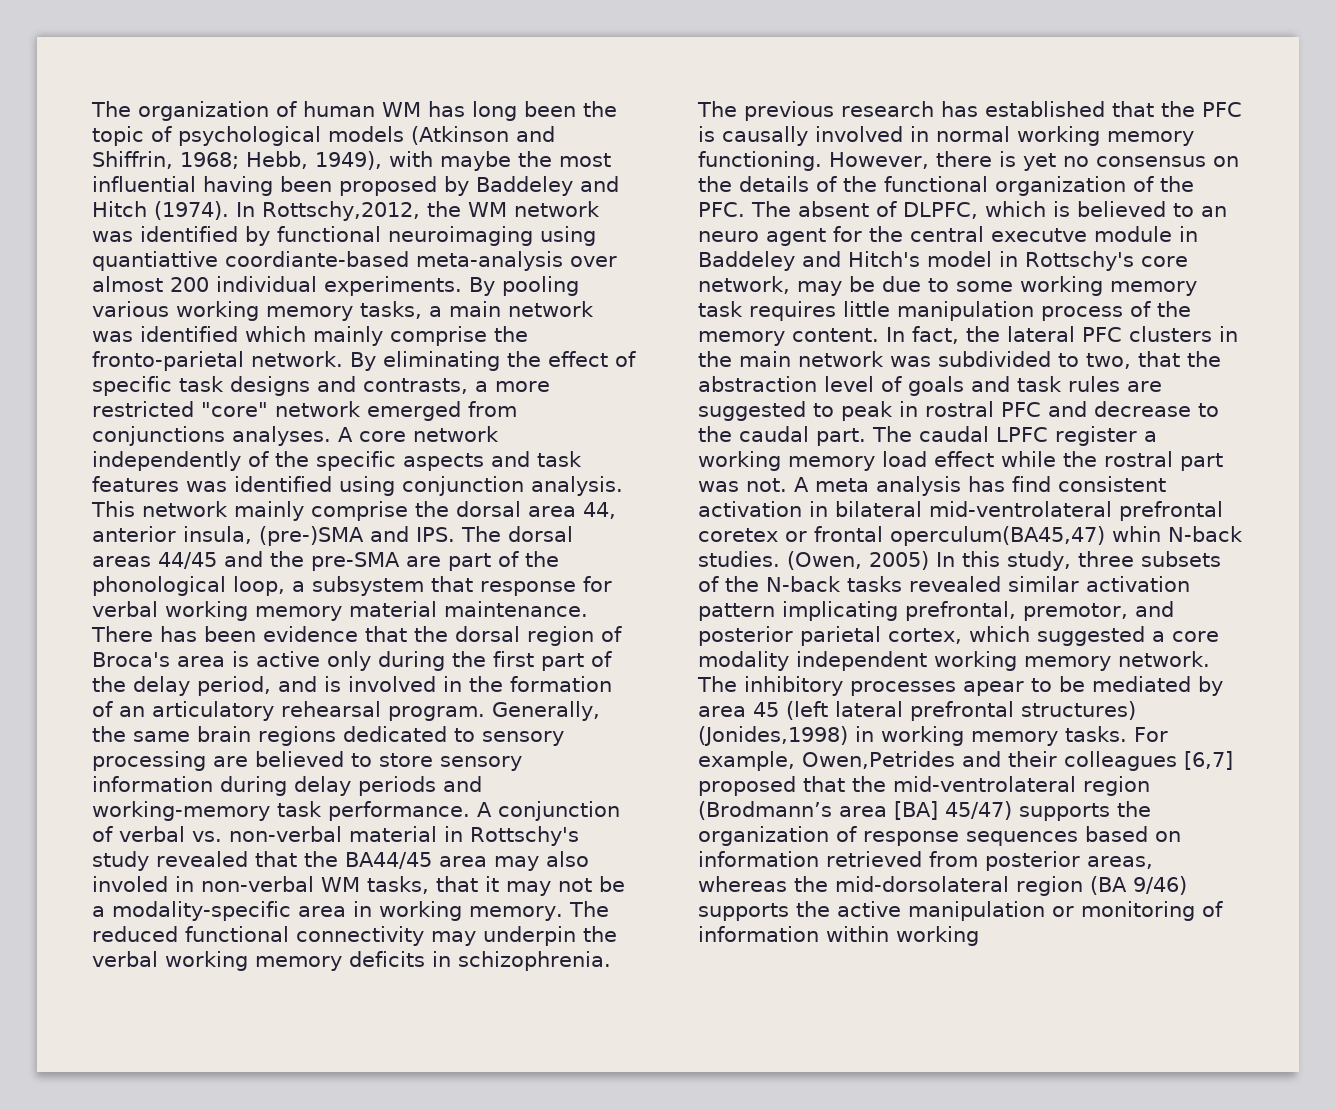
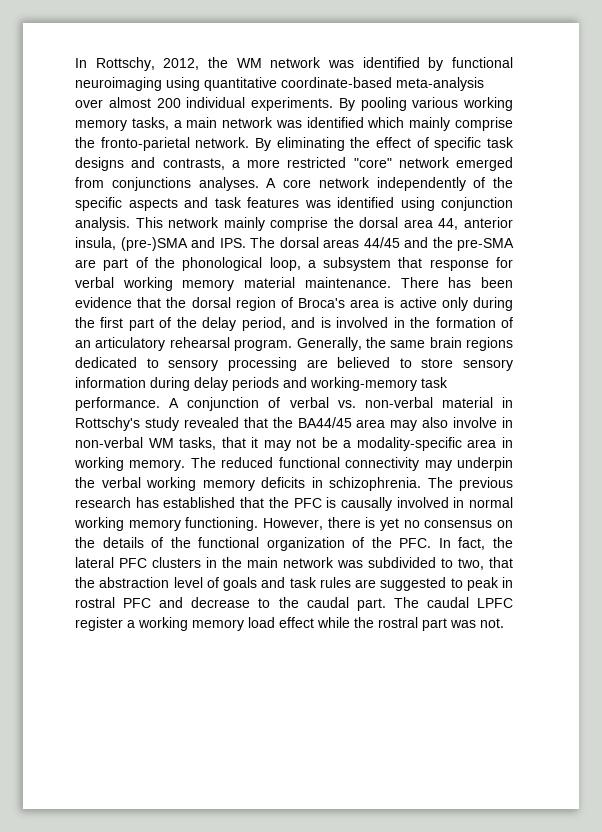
[91,101,617,121] [92,126,555,146] [92,151,611,171] [92,176,619,196] [92,201,420,221] The organization of human WM has long been the topic of psychological models (Atkinson and Shiffrin, 1968; Hebb, 1949), with maybe the most influential having been proposed by Baddeley and Hitch (1974). In Rottschy,2012, -> [75,57,200,71] In Rottschy, 2012,
[92,251,409,271] quantiattive coordiante-based -> [204,77,392,91] quantitative coordinate-based
[92,876,168,892] involed -> [453,417,498,428] involve
[751,201,1227,219] [698,226,1198,246] [698,251,1188,271] [698,276,1197,296] [698,301,1191,321] [698,328,879,346] The absent of DLPFC, which is believed to an neuro agent for the central executve module in Baddeley and Hitch's model in Rottschy's core network, may be due to some working memory task requires little manipulation process of the memory content. -> (432, 543) none
[794,476,1166,496] [698,501,1223,521] [698,526,1243,546] [698,551,1221,571] [698,576,1190,592] [698,601,1174,621] [698,626,1219,646] [698,651,1210,671] [697,676,1223,696] [698,701,1136,721] [698,726,1168,746] [698,751,1233,771] [698,776,1150,796] [698,801,1151,821] [698,826,1181,846] [698,851,1153,871] [698,876,1187,896] [698,901,1223,921] [698,926,979,946] A meta analysis has find consistent activation in bilateral mid-ventrolateral prefrontal coretex or frontal operculum(BA45,47) whin N-back studies. (Owen, 2005) In this study, three subsets of the N-back tasks revealed similar activation pattern implicating prefrontal, premotor, and posterior parietal cortex, which suggested a core modality independent working memory network. The inhibitory processes apear to be mediated by area 45 (left lateral prefrontal structures) (Jonides,1998) in working memory tasks. For example, Owen,Petrides and their colleagues [6,7] proposed that the mid-ventrolateral region (Brodmann’s area [BA] 45/47) supports the organization of response sequences based on information retrieved from posterior areas, whereas the mid-dorsolateral region (BA 9/46) supports the active manipulation or monitoring of information within working -> (504, 623) none

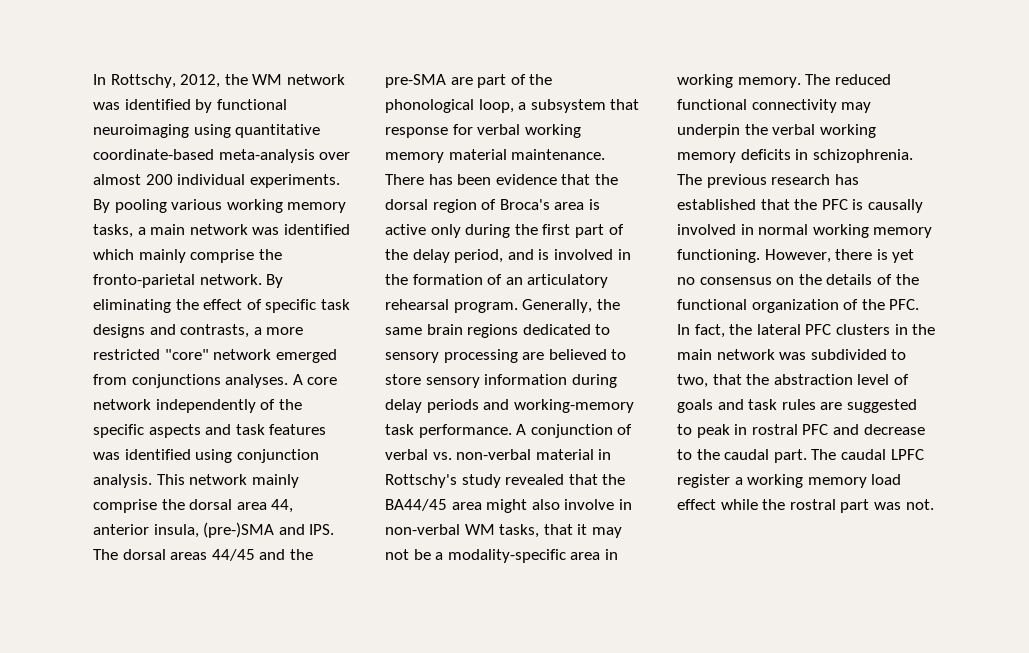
[390,420,418,431] may -> [486,499,528,513] might

